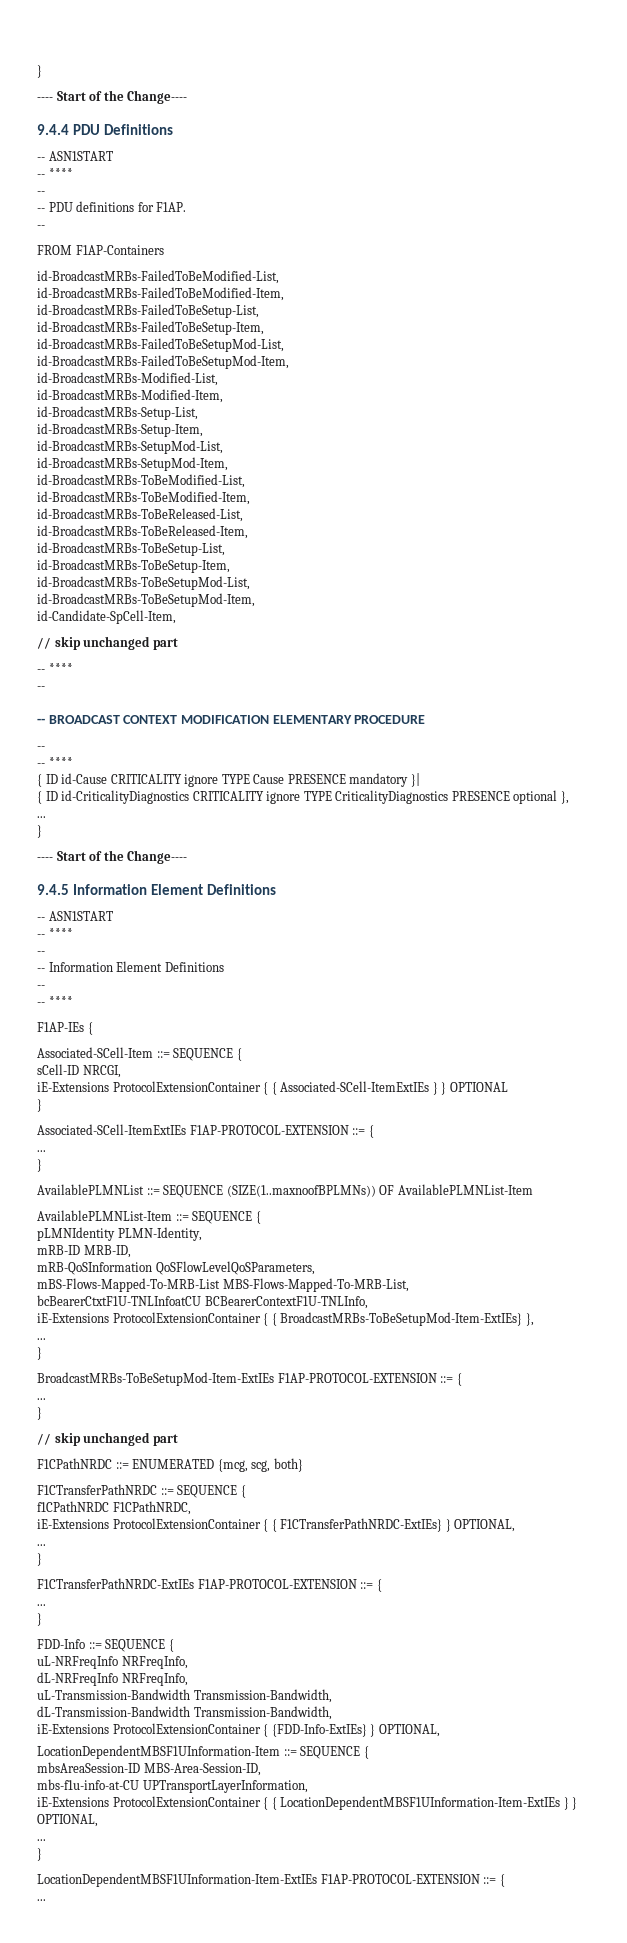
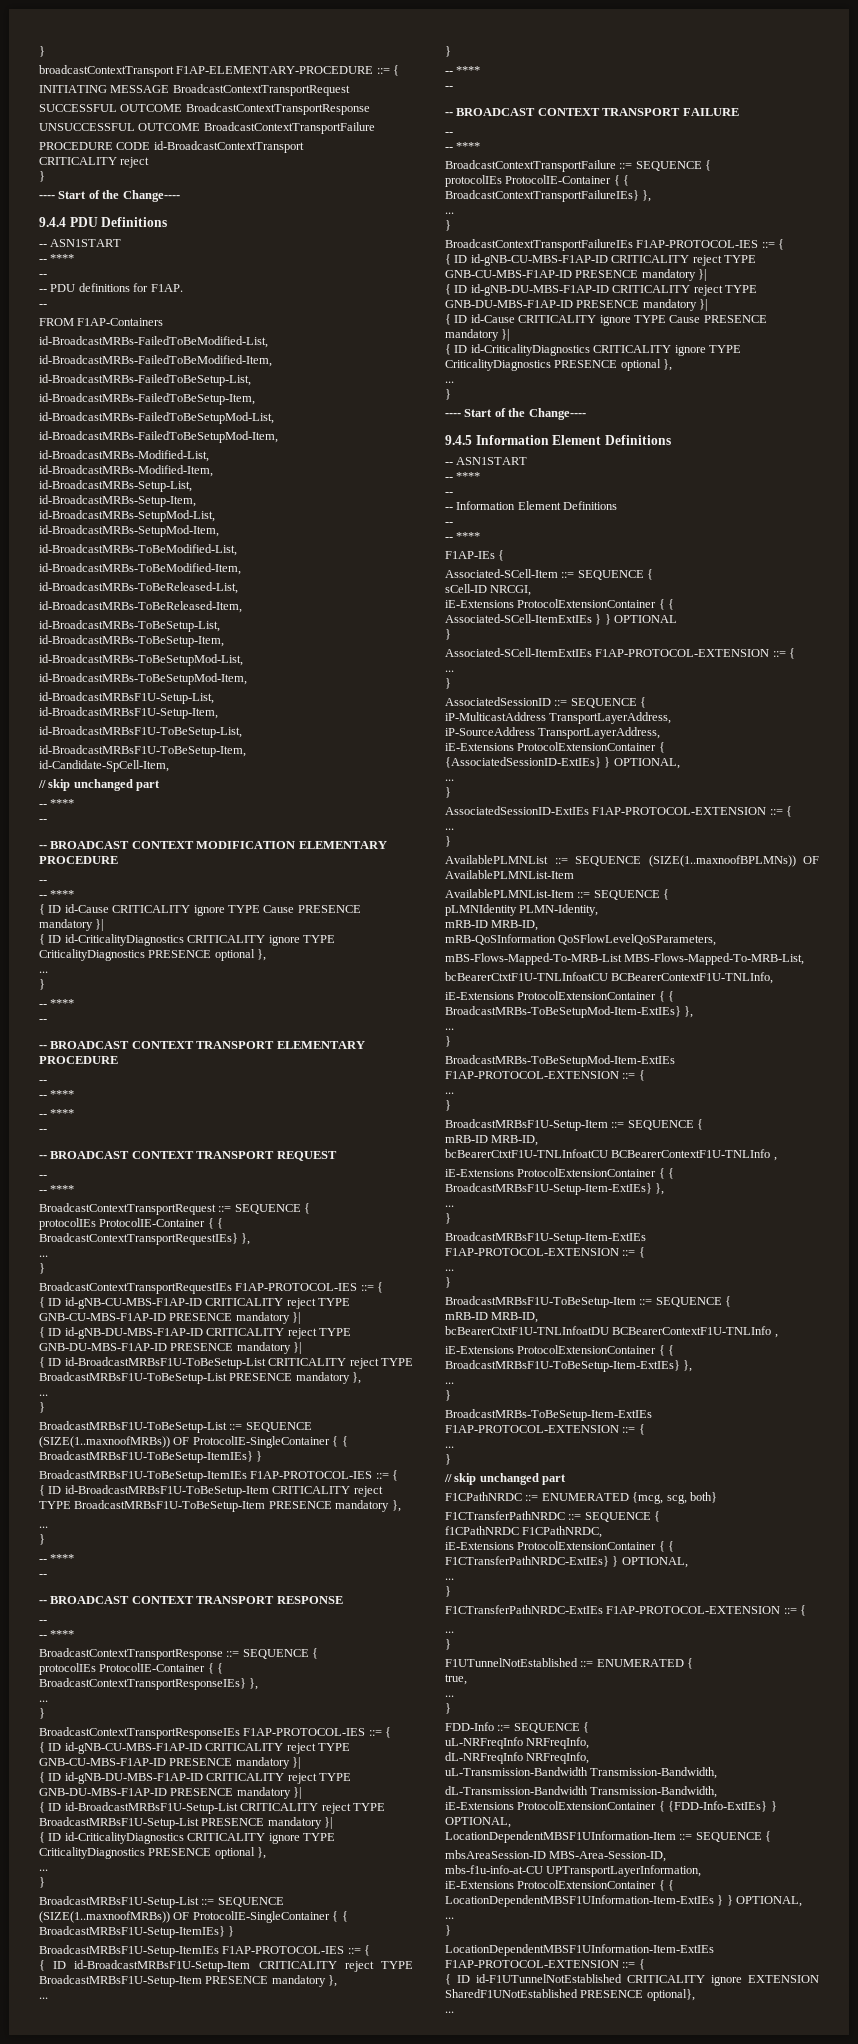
[37,65,42,78] } -> [39,46,45,57] [39,65,400,77] [39,84,350,96] [39,103,370,115] [39,122,375,134] [39,141,304,153] [39,157,150,168] [39,171,45,182] } // broadcastContextTransport F1AP-ELEMENTARY-PROCEDURE ::= { // INITIATING MESSAGE BroadcastContextTransportRequest // SUCCESSFUL OUTCOME BroadcastContextTransportResponse // UNSUCCESSFUL OUTCOME BroadcastContextTransportFailure // PROCEDURE CODE id-BroadcastContextTransport // CRITICALITY reject // }
(255, 600) none -> [39,692,214,704] [39,707,218,719] [39,726,242,738] [39,745,246,757] // id-BroadcastMRBsF1U-Setup-List, // id-BroadcastMRBsF1U-Setup-Item, // id-BroadcastMRBsF1U-ToBeSetup-List, // id-BroadcastMRBsF1U-ToBeSetup-Item,
(42, 831) none -> [39,999,75,1007] [39,1019,47,1022] [39,1041,365,1049] [39,1056,118,1064] [39,1080,47,1083] [39,1090,75,1098] [39,1109,75,1117] [39,1129,47,1132] [39,1151,337,1161] [39,1175,47,1178] [39,1185,75,1193] [39,1203,311,1215] [39,1218,224,1230] [39,1233,251,1245] [39,1255,48,1257] [39,1263,45,1274] [39,1282,384,1294] [39,1297,350,1309] [39,1312,302,1324] [39,1327,351,1339] [39,1342,303,1354] [39,1357,413,1369] [39,1372,362,1384] [39,1394,48,1396] [39,1402,45,1413] [39,1421,312,1433] [39,1436,348,1448] [39,1451,263,1463] [39,1470,399,1482] [39,1485,383,1497] [39,1500,401,1512] [39,1526,48,1528] [39,1534,45,1545] [39,1554,75,1562] [39,1574,47,1577] [39,1596,343,1604] [39,1620,47,1623] [39,1630,75,1638] [39,1648,319,1660] [39,1663,224,1675] [39,1678,259,1690] [39,1700,48,1702] [39,1708,45,1719] [39,1727,392,1739] [39,1742,350,1754] [39,1757,302,1769] [39,1772,351,1784] [39,1787,303,1799] [39,1802,385,1814] [39,1817,334,1829] [39,1832,335,1844] [39,1847,267,1859] [39,1869,48,1871] [39,1877,45,1888] [39,1896,284,1908] [39,1911,348,1923] [39,1926,235,1938] [39,1945,371,1957] [39,1960,413,1972] [39,1975,338,1987] [39,1997,48,1999] [445,46,451,57] [445,66,481,74] [445,86,453,89] [445,108,739,116] [445,132,453,135] [445,142,481,150] [445,160,712,172] [445,175,630,187] [445,190,652,202] [445,212,454,214] [445,220,451,231] [445,239,785,251] [445,254,756,266] [445,269,708,281] [445,284,757,296] [445,299,709,311] [445,314,767,326] [445,329,511,341] [445,344,741,356] [445,359,673,371] [445,381,454,383] [445,389,451,400] // -- **** // -- // -- BROADCAST CONTEXT TRANSPORT ELEMENTARY PROCEDURE // -- // -- **** // -- **** // -- // -- BROADCAST CONTEXT TRANSPORT REQUEST // -- // -- **** // BroadcastContextTransportRequest ::= SEQUENCE { // protocolIEs ProtocolIE-Container { { BroadcastContextTransportRequestIEs} }, // ... // } // BroadcastContextTransportRequestIEs F1AP-PROTOCOL-IES ::= { // { ID id-gNB-CU-MBS-F1AP-ID CRITICALITY reject TYPE GNB-CU-MBS-F1AP-ID PRESENCE mandatory }| // { ID id-gNB-DU-MBS-F1AP-ID CRITICALITY reject TYPE GNB-DU-MBS-F1AP-ID PRESENCE mandatory }| // { ID id-BroadcastMRBsF1U-ToBeSetup-List CRITICALITY reject TYPE BroadcastMRBsF1U-ToBeSetup-List PRESENCE mandatory }, // ... // } // BroadcastMRBsF1U-ToBeSetup-List ::= SEQUENCE (SIZE(1..maxnoofMRBs)) OF ProtocolIE-SingleContainer { { BroadcastMRBsF1U-ToBeSetup-ItemIEs} } // BroadcastMRBsF1U-ToBeSetup-ItemIEs F1AP-PROTOCOL-IES ::= { // { ID id-BroadcastMRBsF1U-ToBeSetup-Item CRITICALITY reject TYPE BroadcastMRBsF1U-ToBeSetup-Item PRESENCE mandatory }, // ... // } // -- **** // -- // -- BROADCAST CONTEXT TRANSPORT RESPONSE // -- // -- **** // BroadcastContextTransportResponse ::= SEQUENCE { // protocolIEs ProtocolIE-Container { { BroadcastContextTransportResponseIEs} }, // ... // } // BroadcastContextTransportResponseIEs F1AP-PROTOCOL-IES ::= { // { ID id-gNB-CU-MBS-F1AP-ID CRITICALITY reject TYPE GNB-CU-MBS-F1AP-ID PRESENCE mandatory }| // { ID id-gNB-DU-MBS-F1AP-ID CRITICALITY reject TYPE GNB-DU-MBS-F1AP-ID PRESENCE mandatory }| // { ID id-BroadcastMRBsF1U-Setup-List CRITICALITY reject TYPE BroadcastMRBsF1U-Setup-List PRESENCE mandatory }| // { ID id-CriticalityDiagnostics CRITICALITY ignore TYPE CriticalityDiagnostics PRESENCE optional }, // ... // } // BroadcastMRBsF1U-Setup-List ::= SEQUENCE (SIZE(1..maxnoofMRBs)) OF ProtocolIE-SingleContainer { { BroadcastMRBsF1U-Setup-ItemIEs} } // BroadcastMRBsF1U-Setup-ItemIEs F1AP-PROTOCOL-IES ::= { // { ID id-BroadcastMRBsF1U-Setup-Item CRITICALITY reject TYPE BroadcastMRBsF1U-Setup-Item PRESENCE mandatory }, // ... // } // -- **** // -- // -- BROADCAST CONTEXT TRANSPORT FAILURE // -- // -- **** // BroadcastContextTransportFailure ::= SEQUENCE { // protocolIEs ProtocolIE-Container { { BroadcastContextTransportFailureIEs} }, // ... // } // BroadcastContextTransportFailureIEs F1AP-PROTOCOL-IES ::= { // { ID id-gNB-CU-MBS-F1AP-ID CRITICALITY reject TYPE GNB-CU-MBS-F1AP-ID PRESENCE mandatory }| // { ID id-gNB-DU-MBS-F1AP-ID CRITICALITY reject TYPE GNB-DU-MBS-F1AP-ID PRESENCE mandatory }| // { ID id-Cause CRITICALITY ignore TYPE Cause PRESENCE mandatory }| // { ID id-CriticalityDiagnostics CRITICALITY ignore TYPE CriticalityDiagnostics PRESENCE optional }, // ... // }
(42, 1165) none -> [445,697,647,708] [445,712,672,724] [445,727,661,739] [445,742,665,753] [445,757,680,769] [445,779,454,781] [445,787,451,798] [445,806,793,817] [445,828,454,830] [445,836,451,847] // AssociatedSessionID ::= SEQUENCE { // iP-MulticastAddress TransportLayerAddress, // iP-SourceAddress TransportLayerAddress, // iE-Extensions ProtocolExtensionContainer { {AssociatedSessionID-ExtIEs} } OPTIONAL, // ... // } // AssociatedSessionID-ExtIEs F1AP-PROTOCOL-EXTENSION ::= { // ... // }
(42, 1413) none -> [445,1119,704,1131] [445,1135,539,1146] [445,1149,777,1161] [445,1168,675,1179] [445,1183,665,1195] [445,1205,454,1207] [445,1213,451,1224] [445,1232,646,1244] [445,1247,645,1258] [445,1269,454,1271] [445,1277,451,1288] [445,1296,732,1308] [445,1312,539,1323] [445,1326,778,1338] [445,1345,675,1356] [445,1360,693,1372] [445,1382,454,1384] [445,1390,451,1401] [445,1409,652,1421] [445,1424,645,1435] [445,1446,454,1448] [445,1454,451,1465] // BroadcastMRBsF1U-Setup-Item ::= SEQUENCE { // mRB-ID MRB-ID, // bcBearerCtxtF1U-TNLInfoatCU BCBearerContextF1U-TNLInfo , // iE-Extensions ProtocolExtensionContainer { { BroadcastMRBsF1U-Setup-Item-ExtIEs} }, // ... // } // BroadcastMRBsF1U-Setup-Item-ExtIEs F1AP-PROTOCOL-EXTENSION ::= { // ... // } // BroadcastMRBsF1U-ToBeSetup-Item ::= SEQUENCE { // mRB-ID MRB-ID, // bcBearerCtxtF1U-TNLInfoatDU BCBearerContextF1U-TNLInfo , // iE-Extensions ProtocolExtensionContainer { { BroadcastMRBsF1U-ToBeSetup-Item-ExtIEs} }, // ... // } // BroadcastMRBs-ToBeSetup-Item-ExtIEs F1AP-PROTOCOL-EXTENSION ::= { // ... // }
(42, 1619) none -> [445,1658,694,1669] [445,1674,467,1685] [445,1695,454,1697] [445,1703,451,1714] // F1UTunnelNotEstablished ::= ENUMERATED { // true, // ... // }
(505, 1880) none -> [445,1974,819,1986] [445,1989,695,2001] // { ID id-F1UTunnelNotEstablished CRITICALITY ignore EXTENSION SharedF1UNotEstablished PRESENCE optional},

